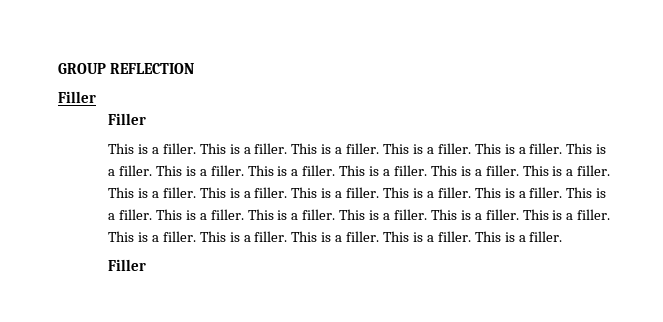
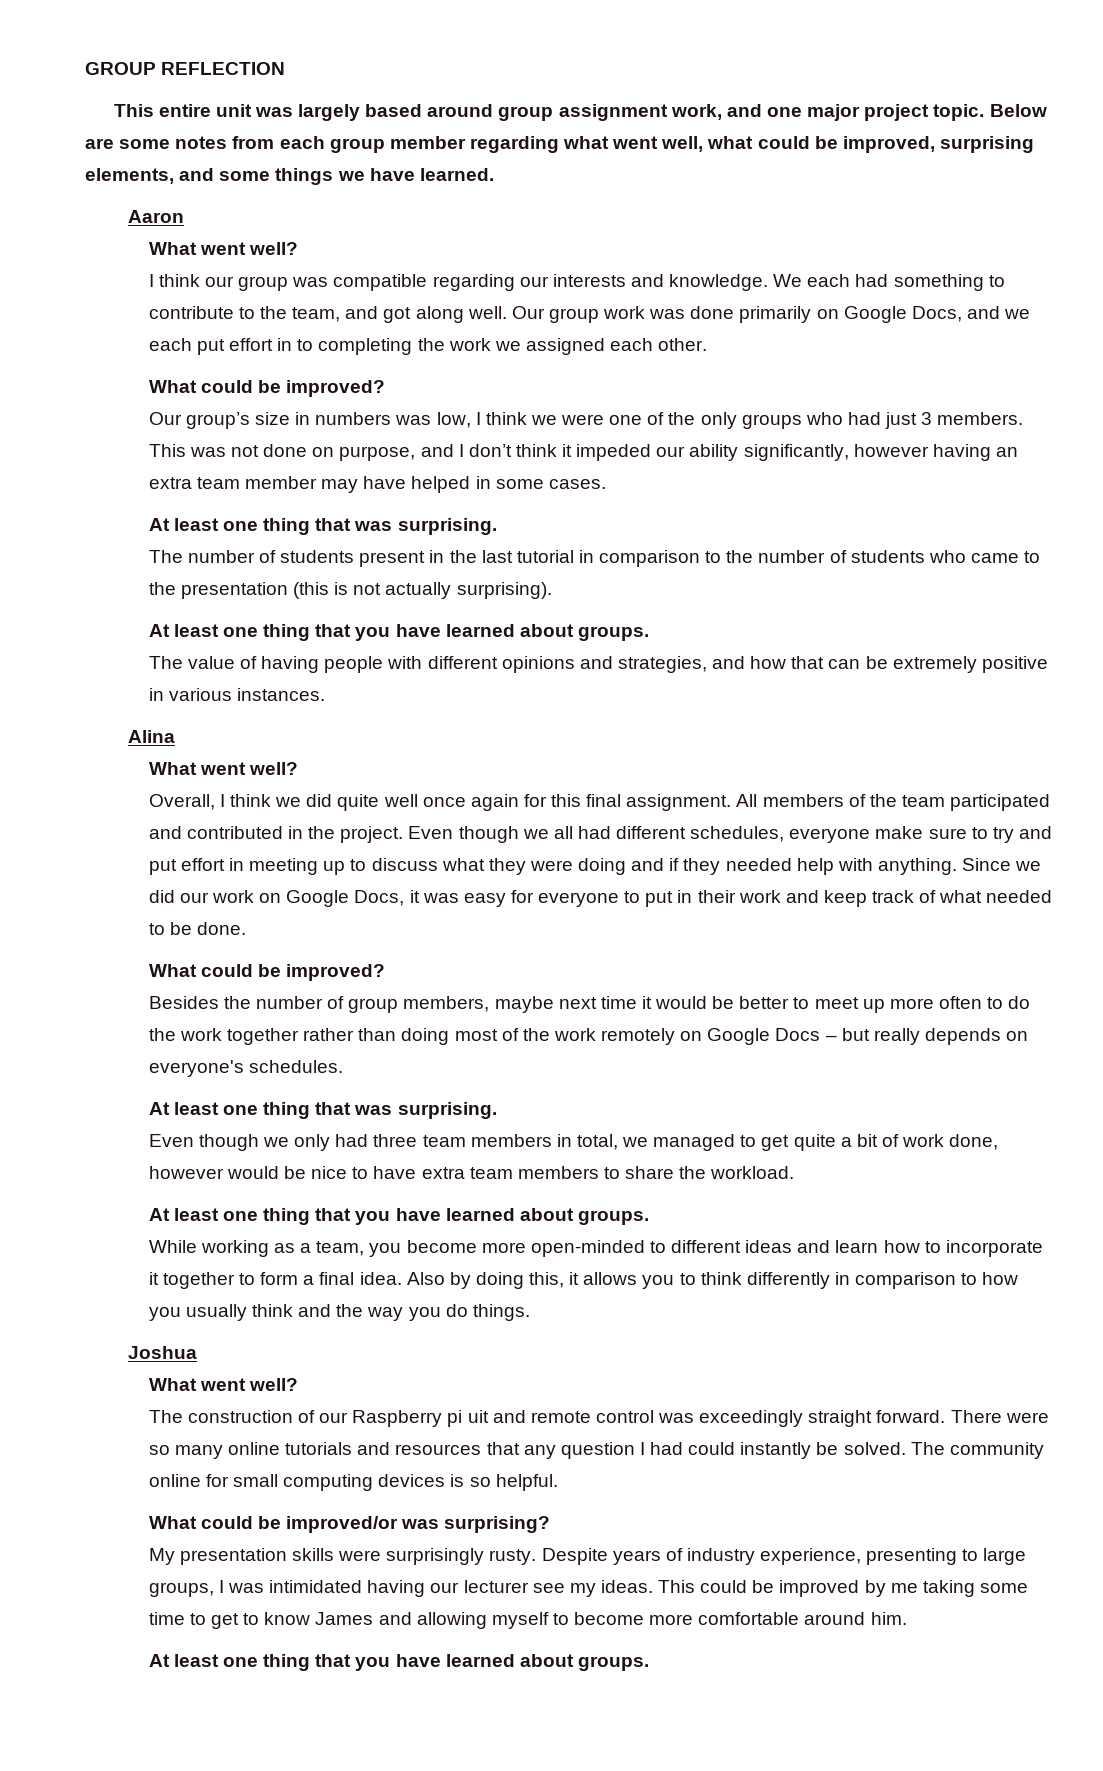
[58,91,96,103] [108,113,147,125] [108,143,607,154] [108,165,611,176] [108,187,607,198] [108,209,611,220] [108,231,563,242] [108,259,147,271] Filler // Filler // This is a filler. This is a filler. This is a filler. This is a filler. This is a filler. This is a filler. This is a filler. This is a filler. This is a filler. This is a filler. This is a filler. This is a filler. This is a filler. This is a filler. This is a filler. This is a filler. This is a filler. This is a filler. This is a filler. This is a filler. This is a filler. This is a filler. This is a filler. This is a filler. This is a filler. This is a filler. This is a filler. // Filler -> [113,104,1047,121] [85,136,1034,153] [85,168,494,185] [127,210,184,223] [148,242,299,255] [148,274,1005,291] [148,306,1031,323] [148,338,708,355] [148,380,386,397] [148,412,1024,429] [148,444,1018,461] [148,476,606,493] [148,518,497,535] [148,550,1041,567] [148,582,552,599] [148,624,649,641] [148,656,1048,673] [148,688,326,701] [127,730,175,743] [148,762,299,775] [148,794,1051,811] [148,826,1052,843] [148,858,1042,875] [148,890,1053,907] [148,922,247,935] [148,964,386,981] [148,996,1031,1013] [148,1028,1029,1045] [148,1060,343,1077] [148,1102,497,1119] [148,1134,999,1151] [148,1166,795,1179] [148,1208,649,1225] [148,1240,1043,1257] [148,1272,1019,1289] [148,1304,530,1321] [127,1346,197,1359] [148,1378,299,1391] [148,1410,1049,1427] [148,1442,1044,1459] [148,1474,558,1491] [148,1516,551,1533] [148,1548,1027,1565] [148,1580,1028,1597] [148,1612,907,1629] [148,1654,649,1671] This entire unit was largely based around group assignment work, and one major project topic. Below are some notes from each group member regarding what went well, what could be improved, surprising elements, and some things we have learned. // Aaron // What went well? // I think our group was compatible regarding our interests and knowledge. We each had something to contribute to the team, and got along well. Our group work was done primarily on Google Docs, and we each put effort in to completing the work we assigned each other. // What could be improved? // Our group’s size in numbers was low, I think we were one of the only groups who had just 3 members. This was not done on purpose, and I don’t think it impeded our ability significantly, however having an extra team member may have helped in some cases. // At least one thing that was surprising. // The number of students present in the last tutorial in comparison to the number of students who came to the presentation (this is not actually surprising). // At least one thing that you have learned about groups. // The value of having people with different opinions and strategies, and how that can be extremely positive in various instances. // Alina // What went well? // Overall, I think we did quite well once again for this final assignment. All members of the team participated and contributed in the project. Even though we all had different schedules, everyone make sure to try and put effort in meeting up to discuss what they were doing and if they needed help with anything. Since we did our work on Google Docs, it was easy for everyone to put in their work and keep track of what needed to be done. // What could be improved? // Besides the number of group members, maybe next time it would be better to meet up more often to do the work together rather than doing most of the work remotely on Google Docs – but really depends on everyone's schedules. // At least one thing that was surprising. // Even though we only had three team members in total, we managed to get quite a bit of work done, however would be nice to have extra team members to share the workload. // At least one thing that you have learned about groups. // While working as a team, you become more open-minded to different ideas and learn how to incorporate it together to form a final idea. Also by doing this, it allows you to think differently in comparison to how you usually think and the way you do things. // Joshua // What went well? // The construction of our Raspberry pi uit and remote control was exceedingly straight forward. There were so many online tutorials and resources that any question I had could instantly be solved. The community online for small computing devices is so helpful. // What could be improved/or was surprising? // My presentation skills were surprisingly rusty. Despite years of industry experience, presenting to large groups, I was intimidated having our lecturer see my ideas. This could be improved by me taking some time to get to know James and allowing myself to become more comfortable around him. // At least one thing that you have learned about groups.

